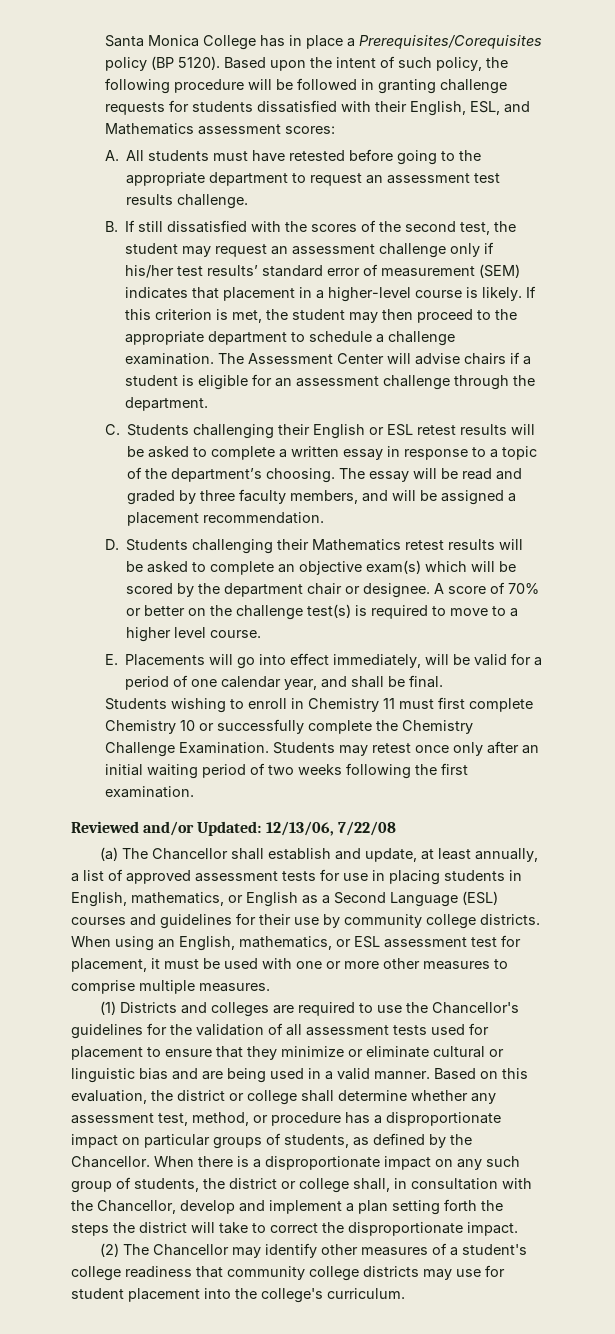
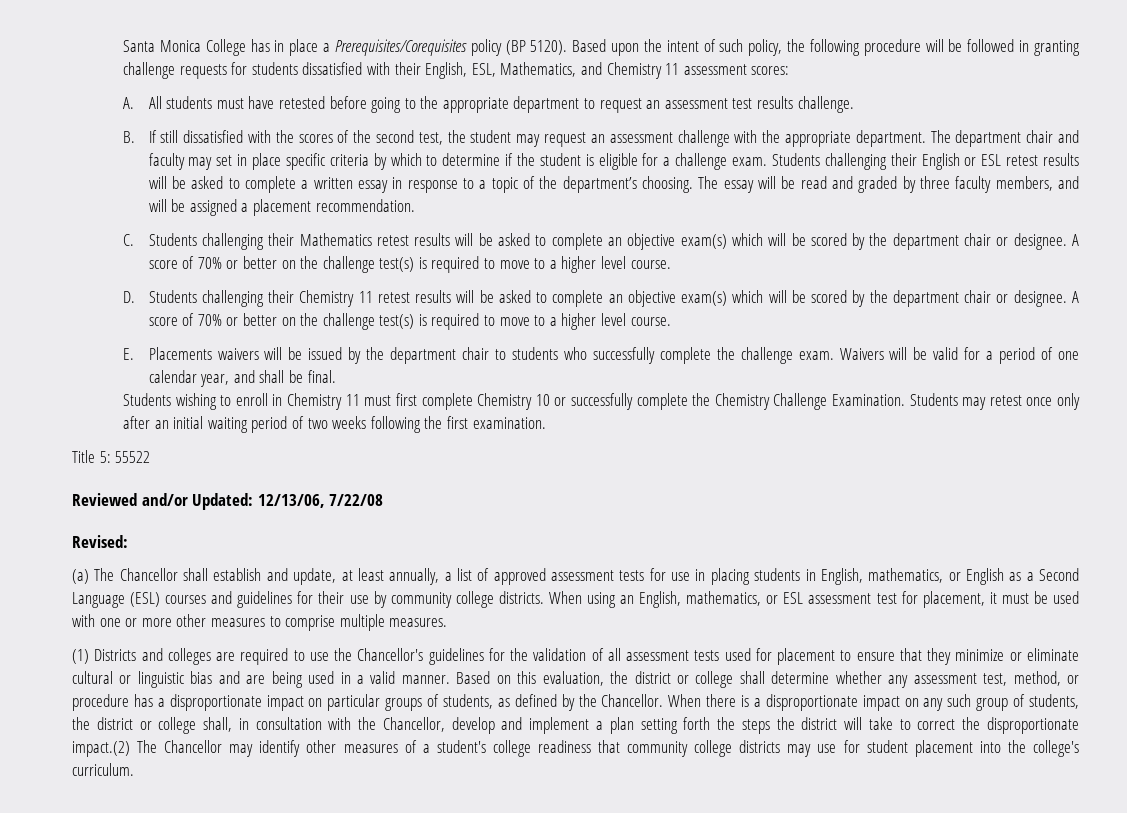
[503,101,530,113] [104,123,194,135] and Mathematics -> [500,62,680,79] Mathematics, and Chemistry 11
[450,242,495,257] [125,264,521,278] [125,286,537,302] [125,309,518,323] [125,331,456,346] [125,352,532,365] [125,374,536,390] [125,397,209,411] [104,424,120,435] only if his/her test results’ standard error of measurement (SEM) indicates that placement in a higher-level course is likely. If this criterion is met, the student may then proceed to the appropriate department to schedule a challenge examination. The Assessment Center will advise chairs if a student is eligible for an assessment challenge through the department. // C. -> [734,130,1079,147] [148,153,768,170] with the appropriate department. The department chair and faculty may set in place specific criteria by which to determine if the student is eligible for a challenge exam.
[104,539,119,550] D. -> [123,234,135,246] C.
[104,653,422,669] E. Placements will go into effect immediately, -> [123,290,1080,307] [148,313,671,330] [123,347,884,364] D. Students challenging their Chemistry 11 retest results will be asked to complete an objective exam(s) which will be scored by the department chair or designee. A score of 70% or better on the challenge test(s) is required to move to a higher level course. // E. Placements waivers will be issued by the department chair to students who successfully complete the challenge exam. Waivers
(194, 792) none -> [72,450,151,463] // Title 5: 55522
(396, 828) none -> [72,535,128,548] // Revised:
[467,1222,518,1236] [99,1243,119,1257] impact. // (2) -> [72,741,130,757] impact.(2)

